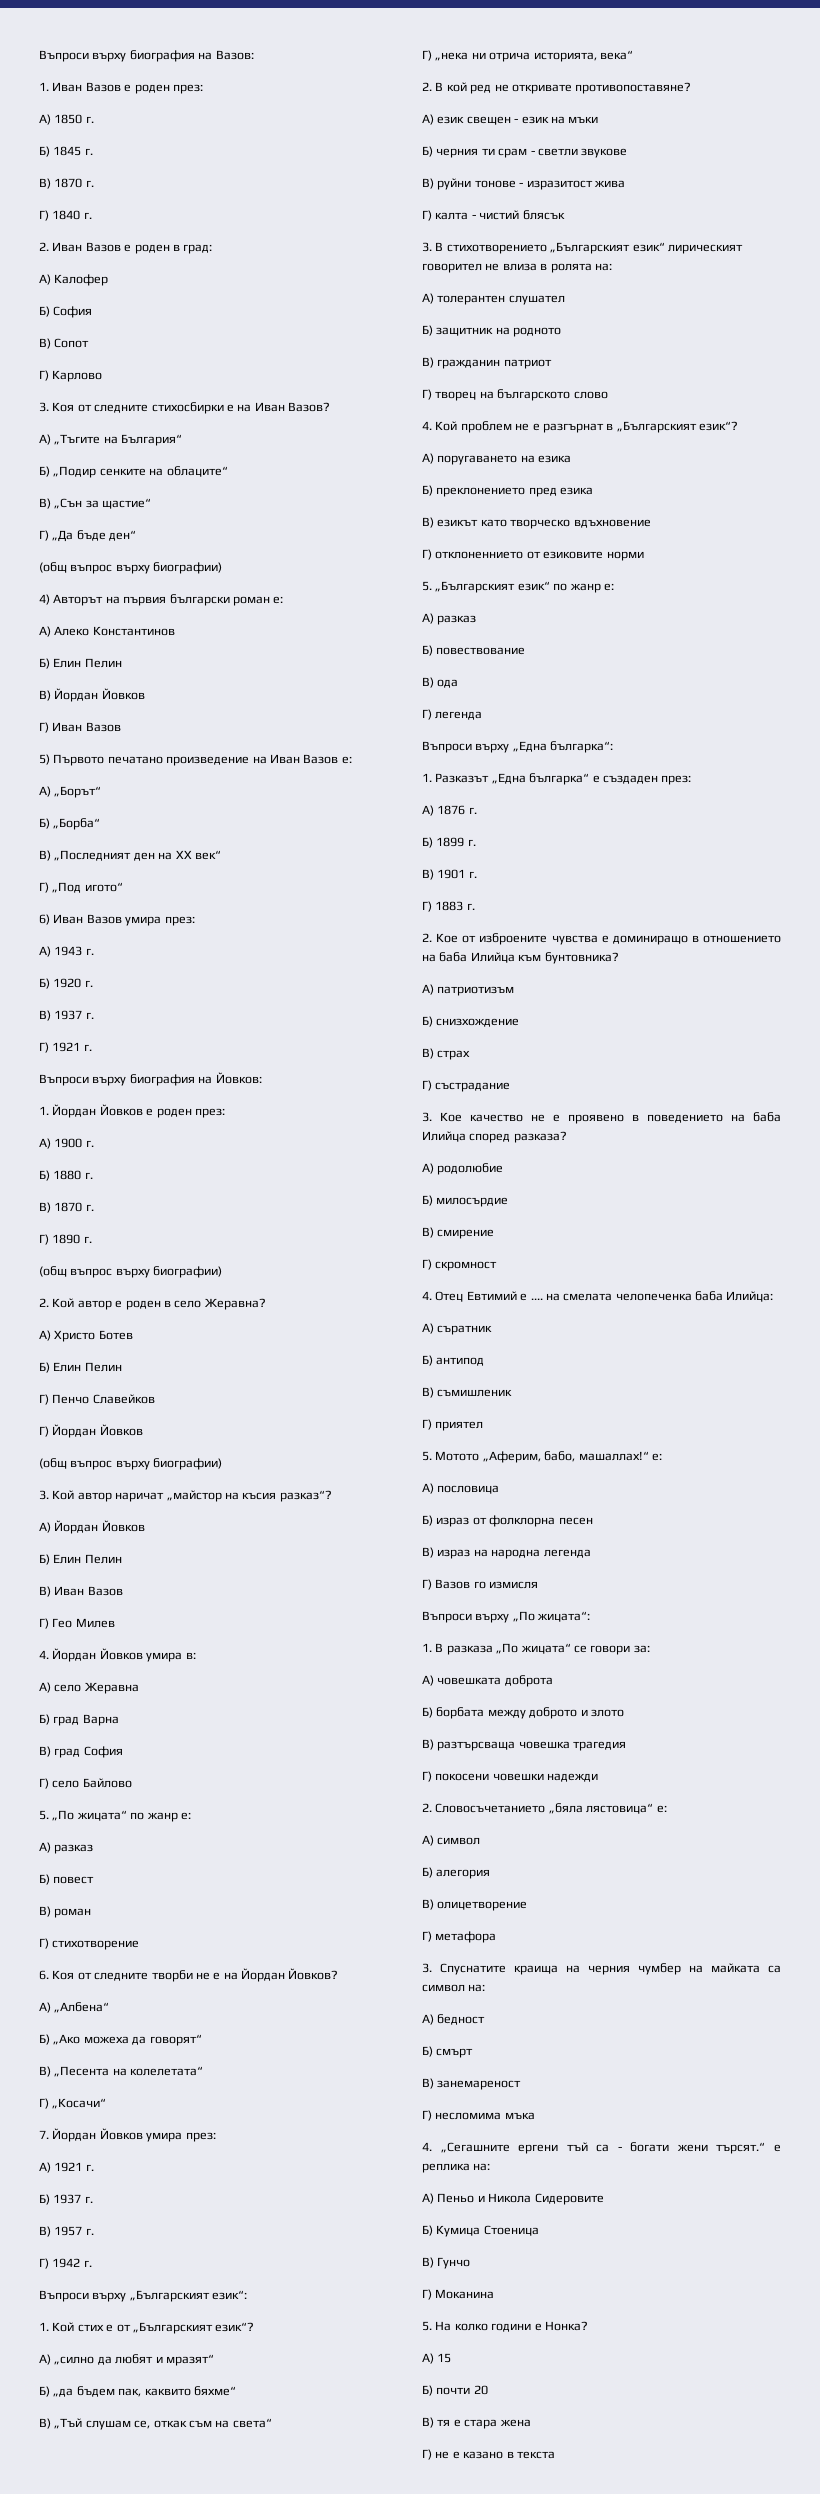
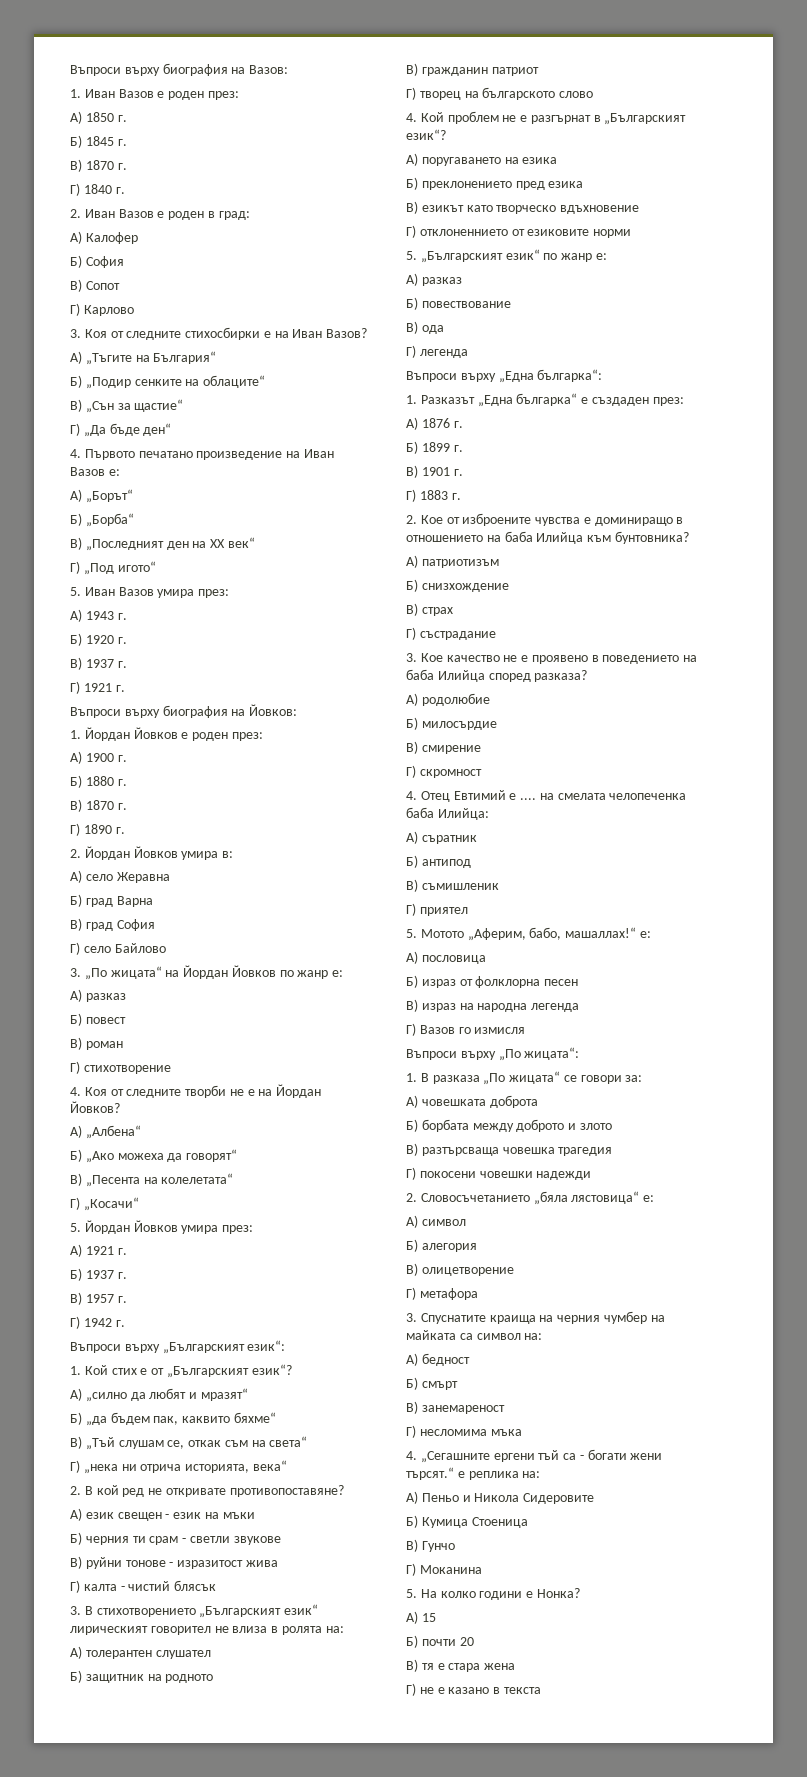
[39,562,223,574] [39,594,284,606] [39,626,175,637] [39,658,122,669] [39,688,145,702] [39,722,121,733] [39,754,50,765] (общ въпрос върху биографии) // 4) Авторът на първия български роман е: // А) Алеко Константинов // Б) Елин Пелин // В) Йордан Йовков // Г) Иван Вазов // 5) -> [70,449,81,458] 4.
[39,914,50,925] 6) -> [70,587,81,596] 5.
[39,1266,223,1278] [39,1298,266,1310] [39,1330,133,1342] [39,1362,122,1373] [39,1394,155,1405] [39,1424,143,1438] [39,1458,223,1470] [39,1490,332,1502] [39,1520,145,1534] [39,1554,122,1565] [39,1586,123,1597] [39,1618,115,1629] [39,1650,49,1659] (общ въпрос върху биографии) // 2. Кой автор е роден в село Жеравна? // А) Христо Ботев // Б) Елин Пелин // Г) Пенчо Славейков // Г) Йордан Йовков // (общ въпрос върху биографии) // 3. Кой автор наричат „майстор на късия разказ“? // А) Йордан Йовков // Б) Елин Пелин // В) Иван Вазов // Г) Гео Милев // 4. -> [70,849,81,858] 2.
[39,1810,127,1821] 5. „По жицата“ -> [70,965,276,980] 3. „По жицата“ на Йордан Йовков
[39,1970,49,1980] 6. -> [70,1087,81,1096] 4.
[39,2130,49,2139] 7. -> [70,1223,81,1232] 5.

